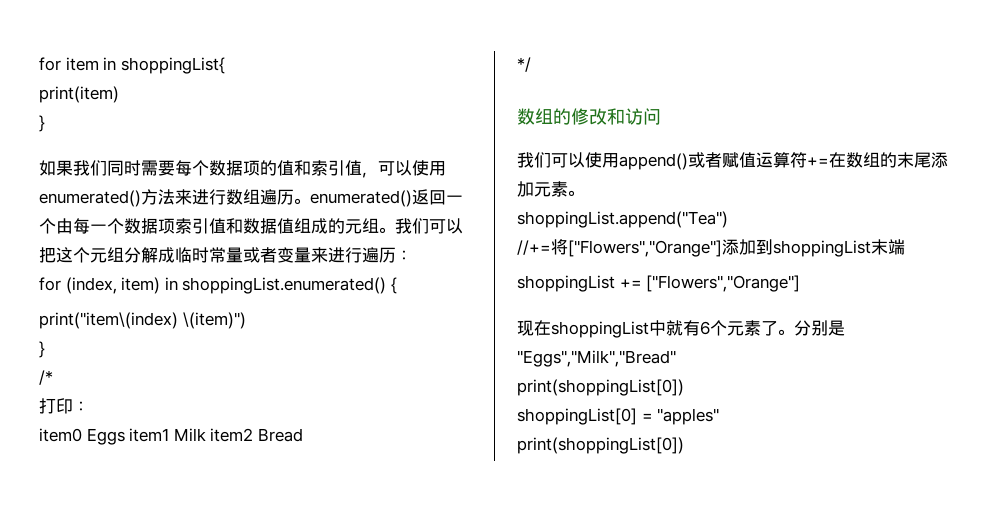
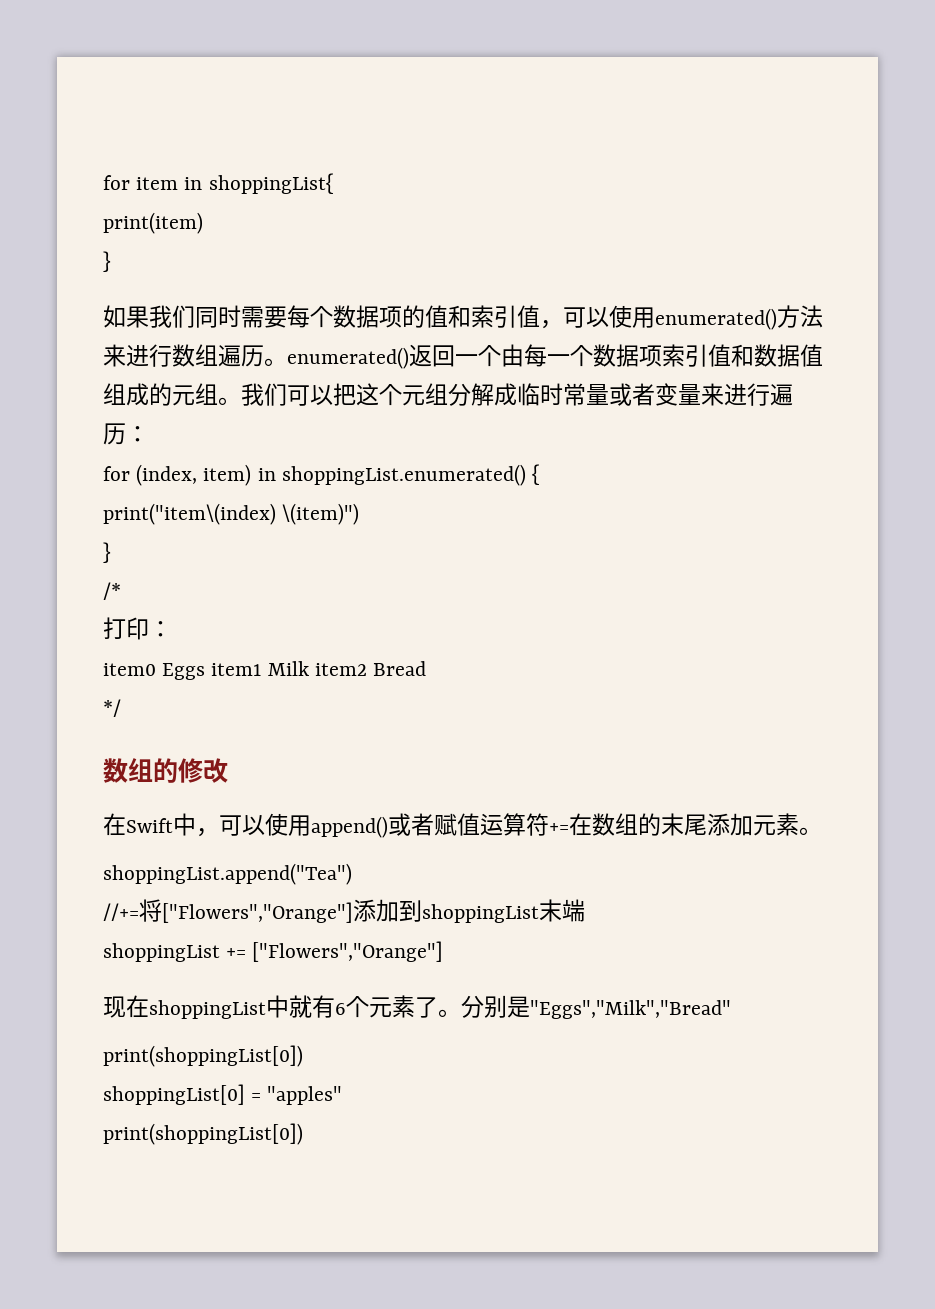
[607,108,661,125] [517,152,551,168] 和访问 // 我们 -> [103,813,219,837] // 在Swift中，

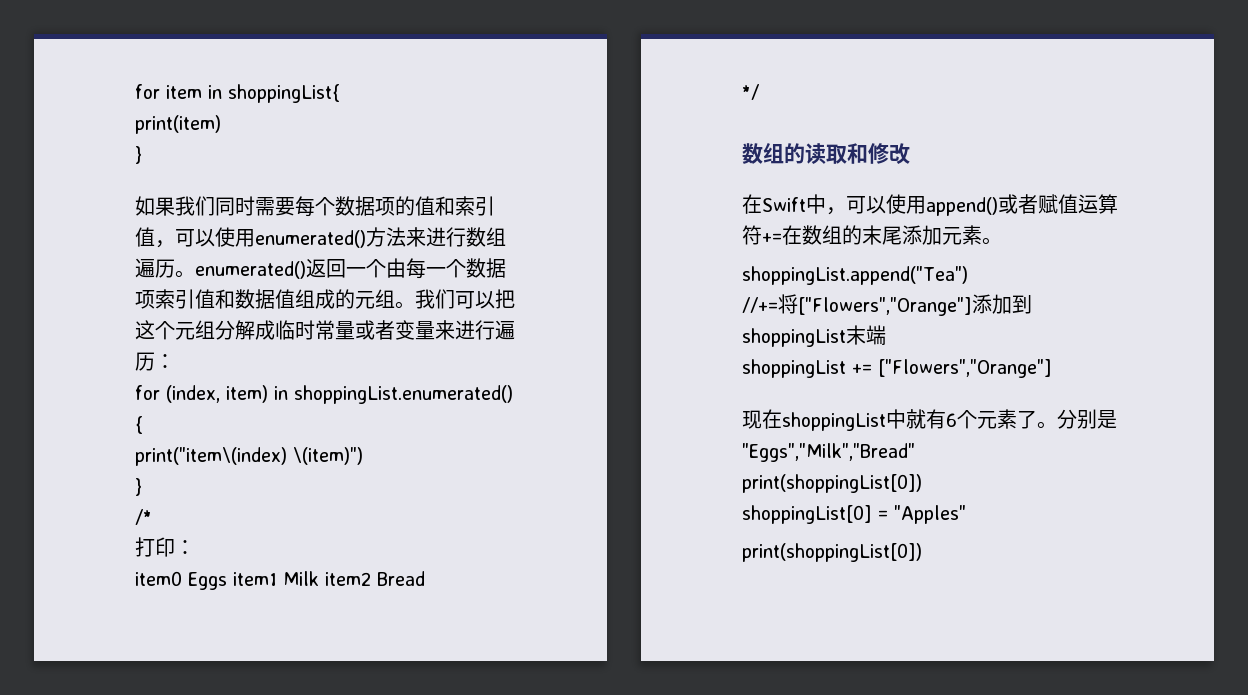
(178, 770) none -> [805,143,868,164] 读取和
[267,1086,343,1105] "apples" -> [894,505,966,524] "Apples"

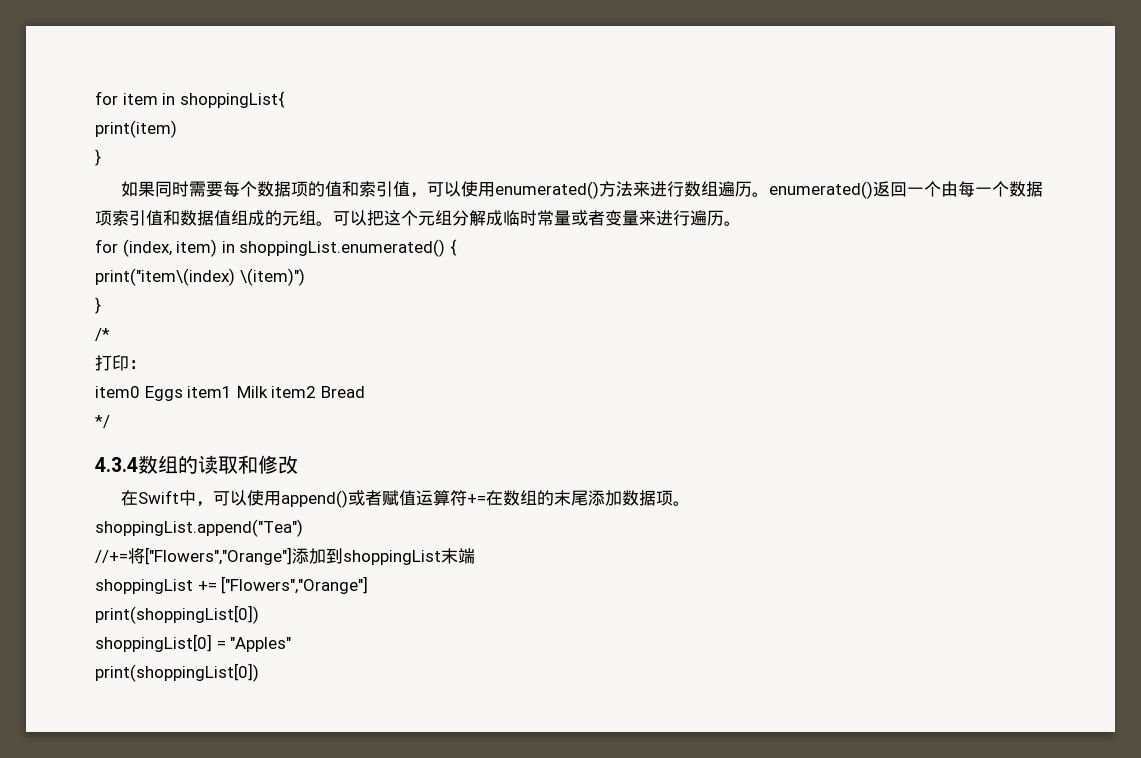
[175,196,215,216] 我们 -> (155, 189) none
[415,289,455,309] 我们 -> (333, 223) none
[155,354,175,369] ： -> [724,221,741,226] 。
(759, 92) none -> [95,457,138,472] 4.3.4
[942,225,982,245] 元素 -> [621,490,673,506] 数据项
[742,409,1117,431] [742,443,915,462] // 现在shoppingList中就有6个元素了。分别是"Eggs","Milk","Bread" -> (369, 585) none

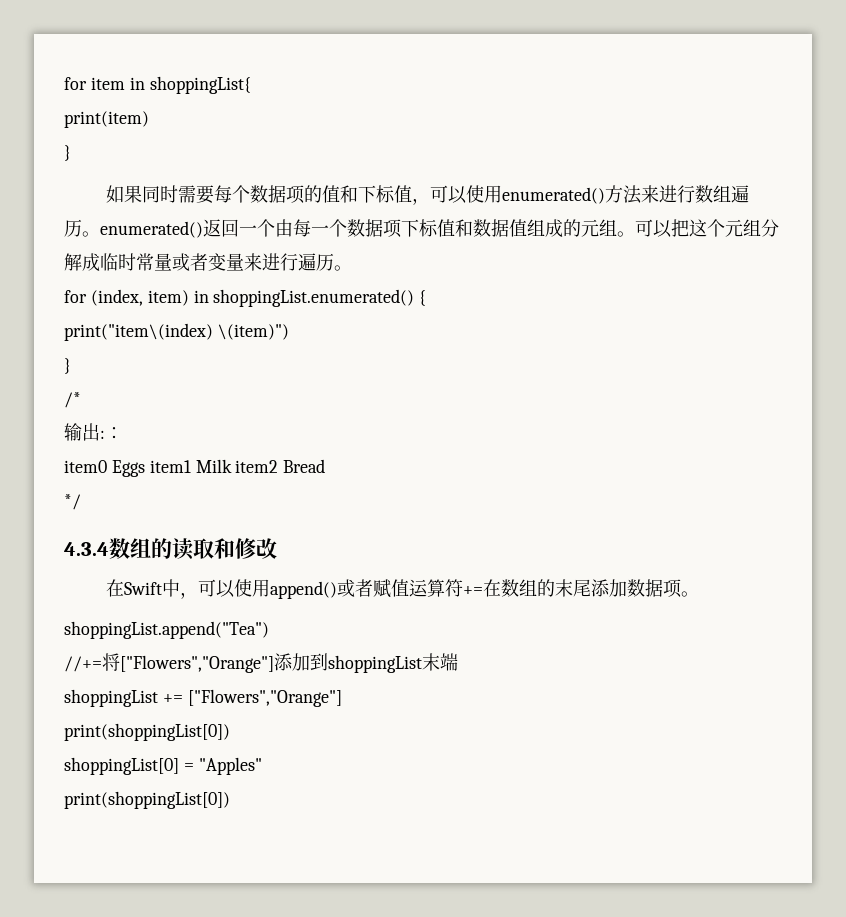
[358,181,393,197] 索引 -> [357,185,395,203] 下标
[112,210,146,226] 索引 -> [401,219,438,237] 下标
[95,355,129,371] 打印 -> [64,423,105,441] 输出:

